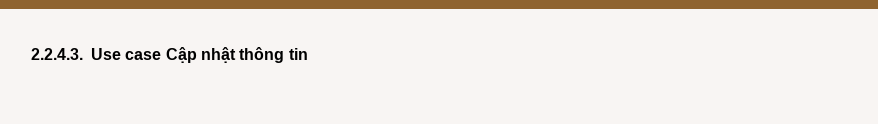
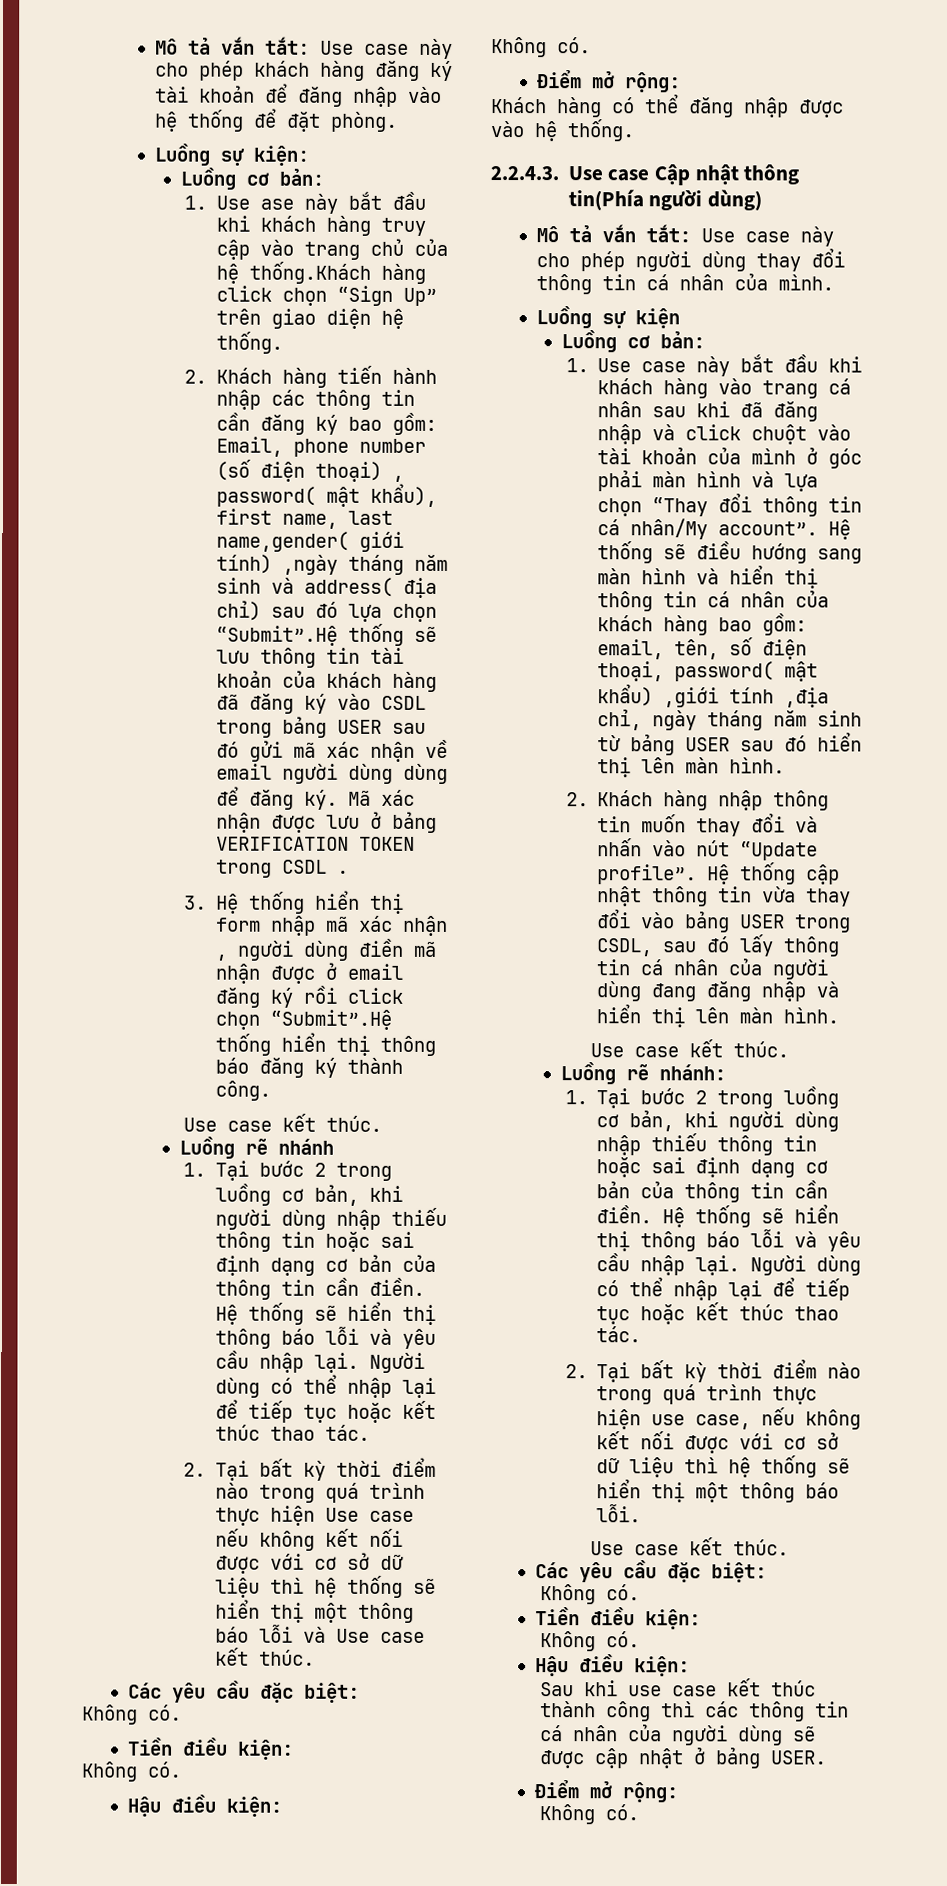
(31, 54) none -> [155,36,454,59] [155,60,454,81] [155,83,443,107] [154,108,399,132] [154,143,310,166] [179,167,324,190] [184,191,426,214] [215,215,426,236] [215,238,448,260] [215,261,426,284] [215,285,437,306] [215,308,404,329] [215,331,283,354] [184,365,437,388] [215,389,415,410] [215,412,437,435] [215,436,426,457] [215,459,404,482] [215,483,437,507] [215,508,393,529] [215,531,404,552] [215,554,448,575] [215,577,437,598] [215,600,437,622] [215,623,437,646] [215,647,404,668] [215,670,437,692] [215,693,426,714] [215,716,426,738] [215,739,448,762] [215,763,448,784] [215,786,415,810] [215,811,437,833] [215,836,415,851] [215,859,349,878] [184,890,404,914] [215,915,448,936] [214,938,437,961] [214,962,403,984] [214,985,403,1008] [214,1009,392,1030] [214,1032,436,1056] [214,1057,403,1078] [214,1080,271,1101] [183,1113,383,1132] [178,1136,334,1159] [183,1160,392,1181] [214,1183,403,1206] [214,1207,447,1230] [214,1231,414,1252] [214,1254,436,1276] [214,1277,425,1300] [214,1301,436,1325] [214,1326,436,1349] [214,1350,425,1373] [214,1374,436,1398] [214,1399,436,1423] [214,1424,370,1441] [183,1457,436,1481] [214,1482,425,1503] [214,1505,414,1526] [214,1528,403,1551] [214,1552,404,1574] [214,1575,436,1598] [214,1599,414,1623] [214,1624,425,1643] [214,1647,315,1666] [128,1680,361,1703] [82,1704,182,1725] [128,1737,295,1760] [81,1761,181,1782] [127,1794,283,1817] [491,37,591,58] [537,70,682,93] [491,94,844,118] [490,119,635,142] Mô tả vắn tắt: Use case này cho phép khách hàng đăng ký tài khoản để đăng nhập vào hệ thống để đặt phòng. // Luồng sự kiện: // Luồng cơ bản: // 1. Use ase này bắt đầu khi khách hàng truy cập vào trang chủ của hệ thống.Khách hàng click chọn “Sign Up” trên giao diện hệ thống. // 2. Khách hàng tiến hành nhập các thông tin cần đăng ký bao gồm: Email, phone number (số điện thoại) , password( mật khẩu), first name, last name,gender( giới tính) ,ngày tháng năm sinh và address( địa chỉ) sau đó lựa chọn “Submit”.Hệ thống sẽ lưu thông tin tài khoản của khách hàng đã đăng ký vào CSDL trong bảng USER sau đó gửi mã xác nhận về email người dùng dùng để đăng ký. Mã xác nhận được lưu ở bảng VERIFICATION TOKEN trong CSDL . // 3. Hệ thống hiển thị form nhập mã xác nhận , người dùng điền mã nhận được ở email đăng ký rồi click chọn “Submit”.Hệ thống hiển thị thông báo đăng ký thành công. // Use case kết thúc. // Luồng rẽ nhánh // 1. Tại bước 2 trong luồng cơ bản, khi người dùng nhập thiếu thông tin hoặc sai định dạng cơ bản của thông tin cần điền. Hệ thống sẽ hiển thị thông báo lỗi và yêu cầu nhập lại. Người dùng có thể nhập lại để tiếp tục hoặc kết thúc thao tác. // 2. Tại bất kỳ thời điểm nào trong quá trình thực hiện Use case nếu không kết nối được với cơ sở dữ liệu thì hệ thống sẽ hiển thị một thông báo lỗi và Use case kết thúc. // Các yêu cầu đặc biệt: // Không có. // Tiền điều kiện: // Không có. // Hậu điều kiện: // Không có. // Điểm mở rộng: // Khách hàng có thể đăng nhập được vào hệ thống. //
[288,48,308,60] tin -> [567,189,762,211] [536,224,835,247] [536,248,846,272] [536,273,835,295] [536,306,681,329] [561,330,706,353] [565,354,863,377] [597,378,852,399] [597,401,819,422] [597,424,852,445] [597,447,863,469] [597,470,819,492] [597,493,863,517] [597,518,852,540] [597,541,863,564] [597,565,819,589] [597,590,830,612] [597,613,808,636] [597,637,808,660] [597,661,819,682] [597,684,830,708] [597,709,863,731] [597,732,863,756] [597,757,786,778] [565,790,830,811] [597,813,819,837] [597,838,819,861] [597,862,841,885] [597,886,852,907] [597,909,852,933] [596,934,841,957] [596,958,829,980] [596,981,840,1002] [596,1004,840,1028] [590,1039,790,1058] [560,1062,727,1085] [564,1086,840,1109] [596,1110,840,1132] [596,1133,818,1156] [596,1157,829,1178] [596,1180,829,1203] [596,1204,840,1228] [596,1229,862,1252] [596,1253,862,1276] [596,1277,851,1301] [596,1302,840,1325] [596,1326,642,1343] [564,1359,862,1383] [596,1384,818,1405] [596,1407,862,1430] [596,1431,840,1454] [596,1455,851,1478] [596,1479,840,1503] [596,1504,642,1523] [590,1537,790,1556] [535,1560,768,1583] [539,1584,640,1605] [535,1607,702,1630] [539,1631,640,1652] [535,1654,691,1677] [539,1678,816,1697] [539,1701,849,1722] [539,1724,816,1746] [538,1747,827,1769] [534,1780,679,1803] [538,1804,639,1825] tin(Phía người dùng) // Mô tả vắn tắt: Use case này cho phép người dùng thay đổi thông tin cá nhân của mình. // Luồng sự kiện // Luồng cơ bản: // 1. Use case này bắt đầu khi khách hàng vào trang cá nhân sau khi đã đăng nhập và click chuột vào tài khoản của mình ở góc phải màn hình và lựa chọn “Thay đổi thông tin cá nhân/My account”. Hệ thống sẽ điều hướng sang màn hình và hiển thị thông tin cá nhân của khách hàng bao gồm: email, tên, số điện thoại, password( mật khẩu) ,giới tính ,địa chỉ, ngày tháng năm sinh từ bảng USER sau đó hiển thị lên màn hình. // 2. Khách hàng nhập thông tin muốn thay đổi và nhấn vào nút “Update profile”. Hệ thống cập nhật thông tin vừa thay đổi vào bảng USER trong CSDL, sau đó lấy thông tin cá nhân của người dùng đang đăng nhập và hiển thị lên màn hình. // Use case kết thúc. // Luồng rẽ nhánh: // 1. Tại bước 2 trong luồng cơ bản, khi người dùng nhập thiếu thông tin hoặc sai định dạng cơ bản của thông tin cần điền. Hệ thống sẽ hiển thị thông báo lỗi và yêu cầu nhập lại. Người dùng có thể nhập lại để tiếp tục hoặc kết thúc thao tác. // 2. Tại bất kỳ thời điểm nào trong quá trình thực hiện use case, nếu không kết nối được với cơ sở dữ liệu thì hệ thống sẽ hiển thị một thông báo lỗi. // Use case kết thúc. // Các yêu cầu đặc biệt: // Không có. // Tiền điều kiện: // Không có. // Hậu điều kiện: // Sau khi use case kết thúc thành công thì các thông tin cá nhân của người dùng sẽ được cập nhật ở bảng USER. // Điểm mở rộng: // Không có.

